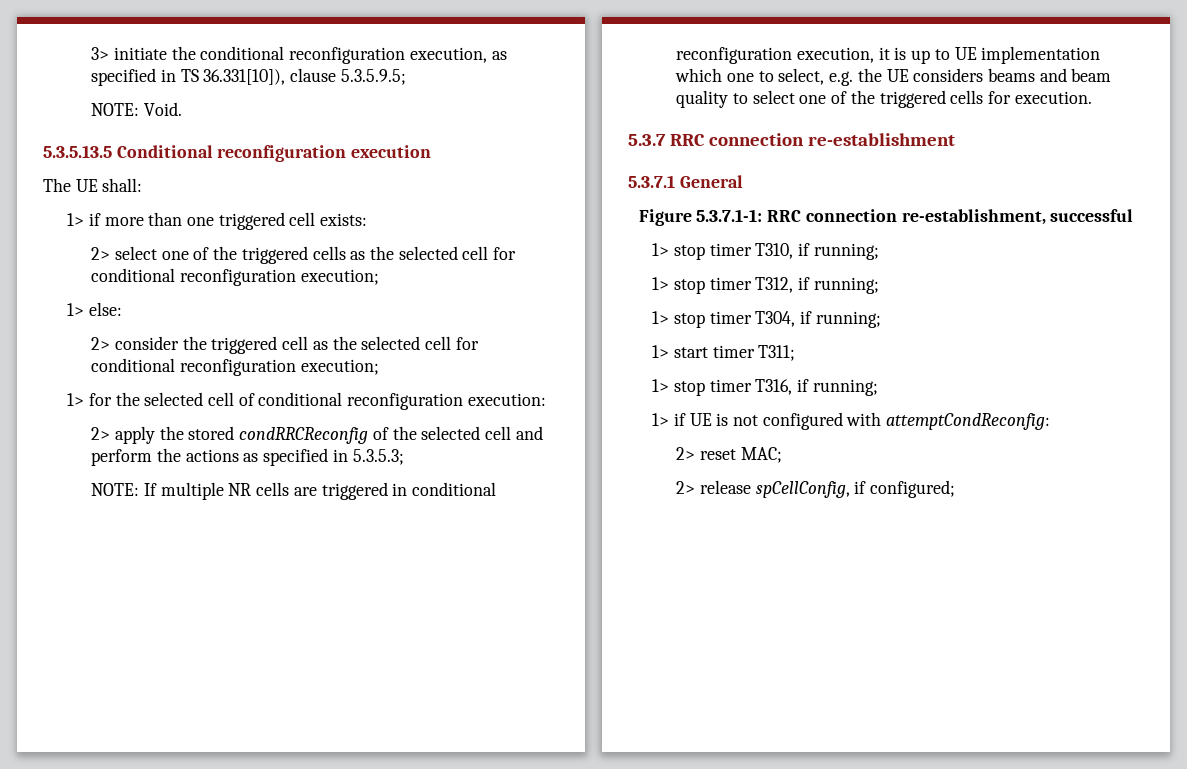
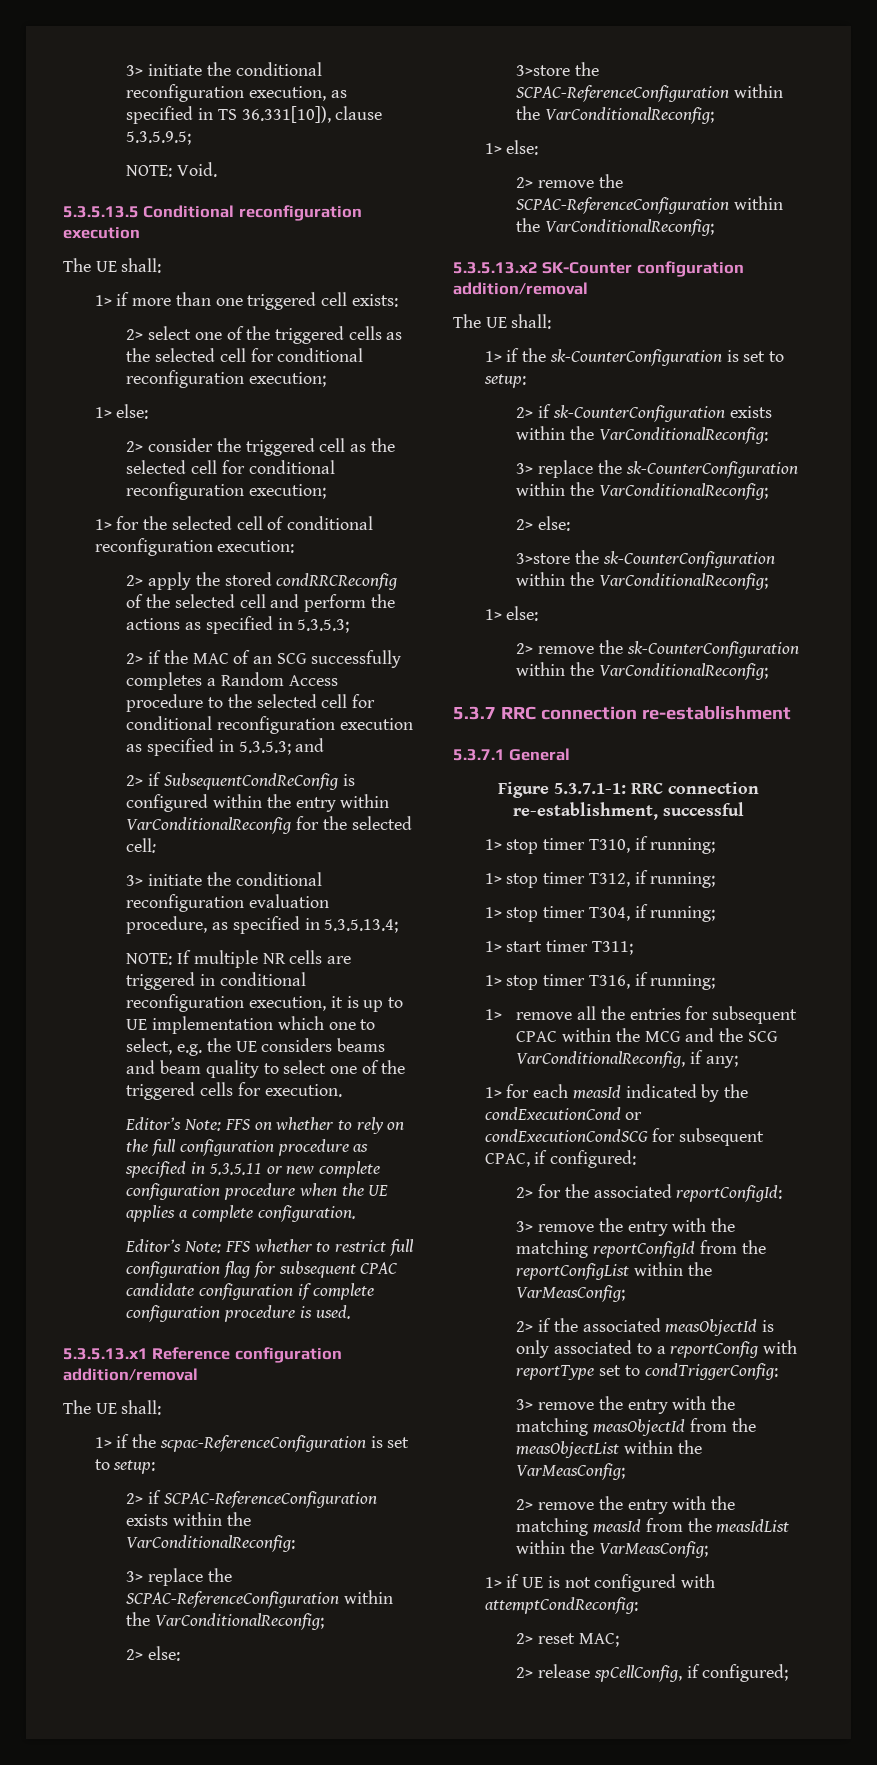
(404, 457) none -> [126,650,402,668] [126,672,338,690] [126,694,376,712] [126,716,413,734] [126,738,325,756] [126,772,355,790] [126,794,390,812] [126,816,412,834] [126,838,157,853] [126,872,322,886] [126,894,330,912] [126,916,399,934] // 2> if the MAC of an SCG successfully completes a Random Access procedure to the selected cell for conditional reconfiguration execution as specified in 5.3.5.3; and // 2> if SubsequentCondReConfig is configured within the entry within VarConditionalReconfig for the selected cell: // 3> initiate the conditional reconfiguration evaluation procedure, as specified in 5.3.5.13.4;
(1092, 97) none -> [125,1117,405,1134] [126,1139,369,1156] [125,1161,381,1178] [126,1183,389,1200] [126,1205,356,1222] [125,1239,414,1256] [126,1261,399,1278] [126,1283,374,1300] [126,1305,351,1322] [63,1347,342,1363] [63,1368,198,1381] [63,1400,162,1415] [94,1434,410,1452] [94,1459,156,1474] [126,1490,377,1508] [126,1512,251,1526] [126,1535,296,1552] [126,1568,232,1586] [126,1590,394,1608] [126,1612,325,1630] [126,1646,181,1661] [516,62,600,76] [516,84,784,102] [516,106,715,124] [484,140,539,155] [516,174,623,188] [516,196,784,214] [516,218,715,236] [453,261,744,277] [453,282,588,295] [453,314,552,329] [484,348,785,366] [483,374,526,388] [516,404,772,422] [516,426,768,444] [516,460,798,478] [516,482,768,500] [516,516,571,531] [516,550,775,568] [516,572,768,590] [484,606,539,621] [516,640,799,658] [516,662,768,680] // Editor’s Note: FFS on whether to rely on the full configuration procedure as specified in 5.3.5.11 or new complete configuration procedure when the UE applies a complete configuration. // Editor’s Note: FFS whether to restrict full configuration flag for subsequent CPAC candidate configuration if complete configuration procedure is used. // 5.3.5.13.x1 Reference configuration addition/removal // The UE shall: // 1> if the scpac-ReferenceConfiguration is set to setup: // 2> if SCPAC-ReferenceConfiguration exists within the VarConditionalReconfig: // 3> replace the SCPAC-ReferenceConfiguration within the VarConditionalReconfig; // 2> else: // 3>store the SCPAC-ReferenceConfiguration within the VarConditionalReconfig; // 1> else: // 2> remove the SCPAC-ReferenceConfiguration within the VarConditionalReconfig; // 5.3.5.13.x2 SK-Counter configuration addition/removal // The UE shall: // 1> if the sk-CounterConfiguration is set to setup: // 2> if sk-CounterConfiguration exists within the VarConditionalReconfig: // 3> replace the sk-CounterConfiguration within the VarConditionalReconfig; // 2> else: // 3>store the sk-CounterConfiguration within the VarConditionalReconfig; // 1> else: // 2> remove the sk-CounterConfiguration within the VarConditionalReconfig;
(878, 387) none -> [484,1006,798,1024] [516,1028,778,1042] [516,1050,738,1068] [484,1084,749,1102] [484,1107,643,1120] [484,1128,765,1146] [484,1150,637,1168] [516,1184,783,1202] [516,1218,736,1236] [516,1240,766,1258] [516,1262,712,1280] [516,1285,626,1302] [516,1318,775,1336] [516,1340,798,1358] [516,1363,778,1380] [516,1396,736,1414] [516,1418,756,1436] [516,1440,702,1458] [516,1463,626,1480] [516,1496,736,1514] [516,1518,790,1536] [516,1540,708,1558] // 1> remove all the entries for subsequent CPAC within the MCG and the SCG VarConditionalReconfig, if any; // 1> for each measId indicated by the condExecutionCond or condExecutionCondSCG for subsequent CPAC, if configured: // 2> for the associated reportConfigId: // 3> remove the entry with the matching reportConfigId from the reportConfigList within the VarMeasConfig; // 2> if the associated measObjectId is only associated to a reportConfig with reportType set to condTriggerConfig: // 3> remove the entry with the matching measObjectId from the measObjectList within the VarMeasConfig; // 2> remove the entry with the matching measId from the measIdList within the VarMeasConfig;

